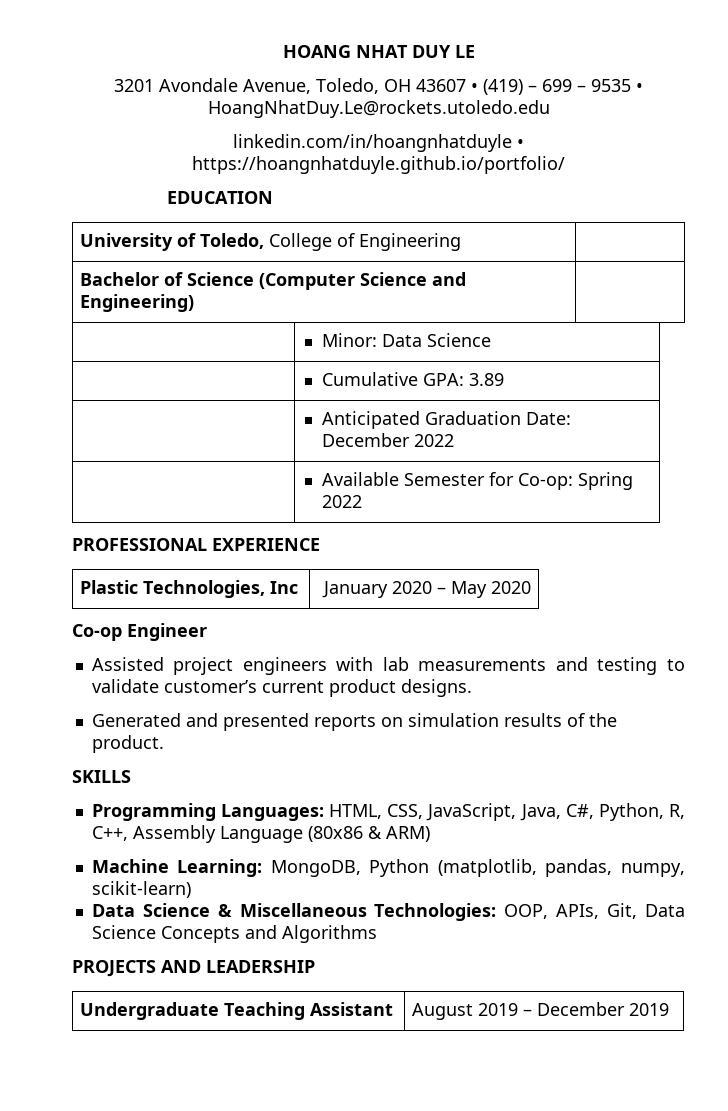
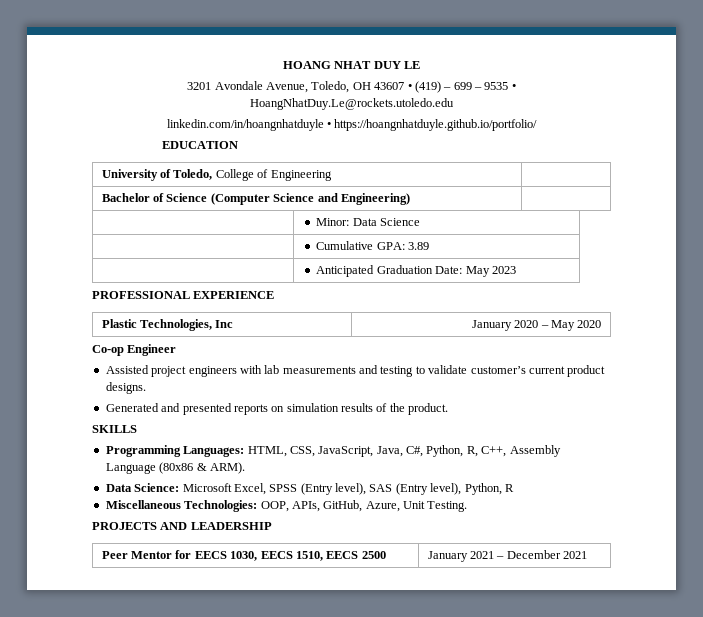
[321,433,454,447] [321,472,633,490] [321,495,362,508] December 2022 // | Available Semester for Co-op: Spring 2022 -> [465,266,516,277] May 2023
[385,826,430,842] [91,859,685,877] [91,881,191,898] [91,903,685,921] [91,925,377,943] [72,960,315,977] [79,1002,393,1020] [411,1003,518,1020] ARM) // Machine Learning: MongoDB, Python (matplotlib, pandas, numpy, scikit-learn) // Data Science & Miscellaneous Technologies: OOP, APIs, Git, Data Science Concepts and Algorithms // PROJECTS AND LEADERSHIP // Undergraduate Teaching Assistant | August 2019 -> [209,462,245,474] [105,483,514,495] [105,500,468,512] [92,522,272,530] [101,550,386,561] [427,551,495,562] ARM). // Data Science: Microsoft Excel, SPSS (Entry level), SAS (Entry level), Python, R // Miscellaneous Technologies: OOP, APIs, GitHub, Azure, Unit Testing. // PROJECTS AND LEADERSHIP // Peer Mentor for EECS 1030, EECS 1510, EECS 2500 | January 2021
[628,1003,669,1016] 2019 -> [563,551,588,559] 2021

